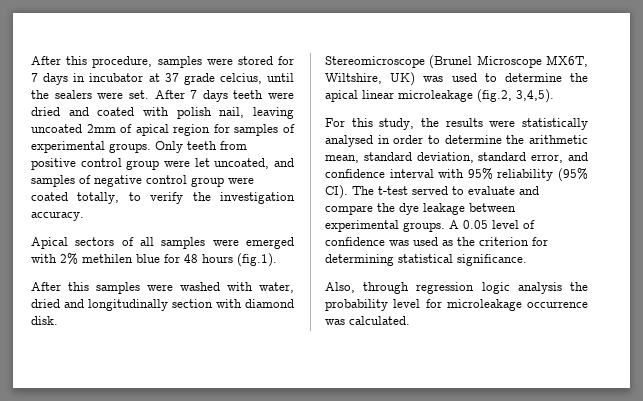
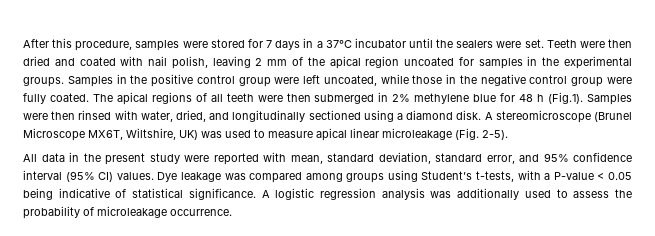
[89,73,262,85] incubator at 37 grade celcius, -> [316,38,406,48] a 37°C incubator
[154,90,294,102] [31,107,294,119] [31,124,133,133] After 7 days teeth were dried and coated with polish nail, leaving uncoated 2mm of -> [546,39,632,48] [23,56,325,69] Teeth were then dried and coated with nail polish, leaving 2 mm of the
(211, 130) none -> [404,57,455,66] uncoated
[283,124,296,133] [31,141,247,153] [31,158,294,170] [31,175,254,187] [31,192,295,204] [31,211,84,221] [31,237,294,249] [31,253,277,267] [31,282,220,294] of experimental groups. Only teeth from positive control group were let uncoated, and samples of negative control group were coated totally, to verify the investigation accuracy. // Apical sectors of all samples were emerged with 2% methilen blue for 48 hours (fig.1). // After this samples were washed -> [527,56,632,69] [23,74,632,87] [23,92,633,105] [23,110,112,120] in the experimental groups. Samples in the positive control group were left uncoated, while those in the negative control group were fully coated. The apical regions of all teeth were then submerged in 2% methylene blue for 48 h (Fig.1). Samples were then rinsed
[31,299,60,308] dried -> [176,110,206,122] dried,
[172,299,242,308] section with -> [308,110,403,122] sectioned using a
[325,56,425,68] // Stereomicroscope -> [484,110,591,123] A stereomicroscope
[504,73,588,82] determine the -> [268,131,313,138] measure
[477,89,554,103] [325,118,588,130] [325,135,588,147] (fig.2, 3,4,5). // For this study, the results were statistically analysed in order to determine the arithmetic -> [455,128,508,140] [23,152,286,165] (Fig. 2-5). // All data in the present study were reported with
(588, 156) none -> [543,153,569,162] 95%
[438,168,588,182] [325,185,539,199] [325,203,516,215] [325,220,535,232] [325,237,548,246] [325,254,527,266] [325,282,588,294] [325,299,588,311] [325,316,410,325] with 95% reliability (95% CI). The t-test served to evaluate and compare the dye leakage between experimental groups. A 0.05 level of confidence was used as the criterion for determining statistical significance. // Also, through regression logic analysis the probability level for microleakage occurrence was calculated. -> [65,170,632,183] [23,188,632,200] [23,206,232,219] (95% CI) values. Dye leakage was compared among groups using Student’s t-tests, with a P-value < 0.05 being indicative of statistical significance. A logistic regression analysis was additionally used to assess the probability of microleakage occurrence.

